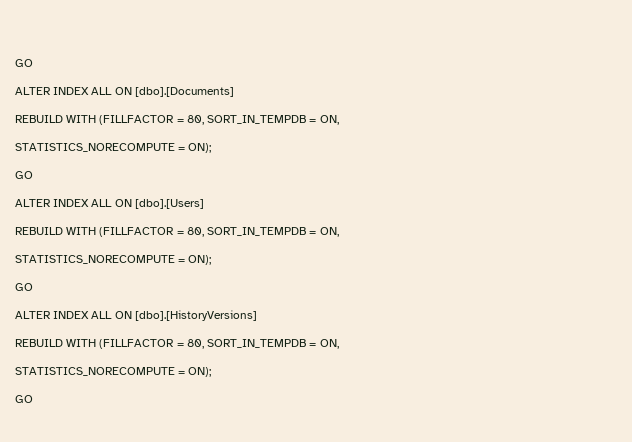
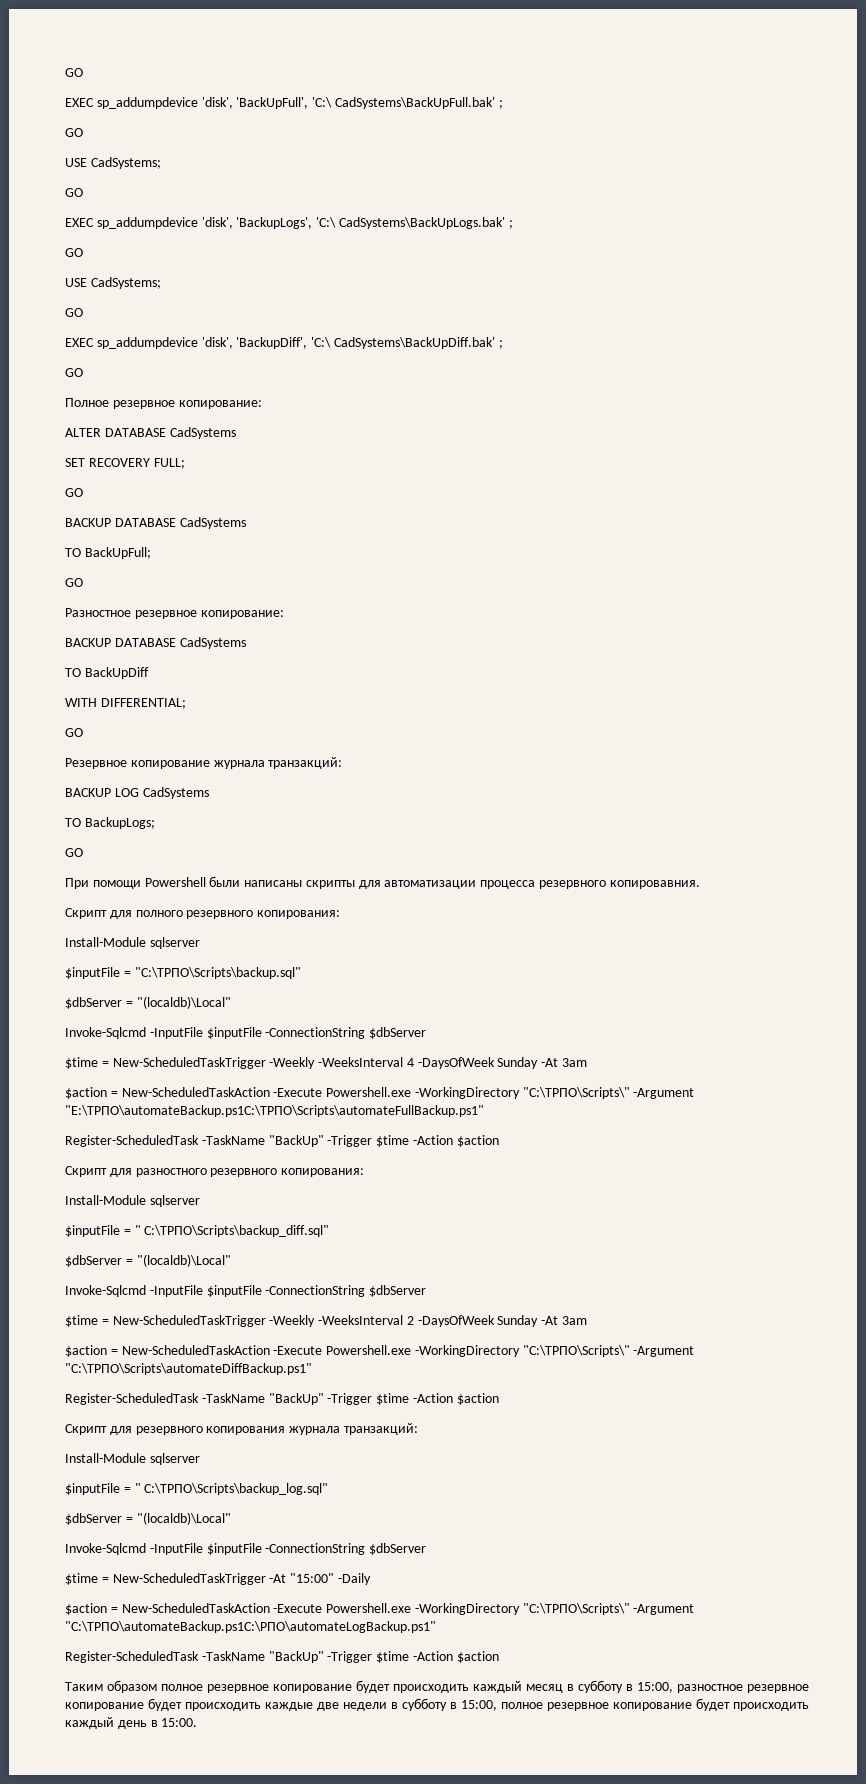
[15,59,33,67] [15,87,234,97] [15,115,339,125] [15,143,212,153] [15,171,33,179] [15,199,204,209] [15,227,339,237] [15,255,212,265] [15,283,33,291] [15,310,257,321] [15,339,339,349] [15,367,212,377] [15,395,33,403] GO // ALTER INDEX ALL ON [dbo].[Documents] // REBUILD WITH (FILLFACTOR = 80, SORT_IN_TEMPDB = ON, // STATISTICS_NORECOMPUTE = ON); // GO // ALTER INDEX ALL ON [dbo].[Users] // REBUILD WITH (FILLFACTOR = 80, SORT_IN_TEMPDB = ON, // STATISTICS_NORECOMPUTE = ON); // GO // ALTER INDEX ALL ON [dbo].[HistoryVersions] // REBUILD WITH (FILLFACTOR = 80, SORT_IN_TEMPDB = ON, // STATISTICS_NORECOMPUTE = ON); // GO -> [65,68,83,77] [65,97,503,109] [65,128,83,137] [65,157,161,169] [65,188,83,197] [65,217,513,229] [65,248,83,257] [65,277,161,289] [65,308,83,317] [65,337,503,349] [65,368,83,377] [65,398,262,409] [65,427,236,439] [65,458,185,469] [65,488,83,497] [65,517,246,529] [65,547,151,559] [65,578,83,587] [65,608,284,619] [65,637,246,649] [65,667,149,679] [65,698,186,709] [65,728,83,737] [65,757,343,769] [65,787,209,799] [65,817,155,829] [65,848,83,857] [65,876,700,889] [65,908,341,919] [65,937,200,949] [65,967,301,979] [65,996,231,1009] [65,1027,427,1039] [65,1057,588,1069] [65,1087,695,1099] [65,1105,484,1117] [65,1135,499,1147] [65,1166,365,1177] [65,1195,200,1207] [65,1225,330,1237] [65,1254,231,1267] [65,1285,427,1297] [65,1315,588,1327] [65,1345,695,1357] [65,1363,312,1375] [65,1393,499,1405] [65,1423,418,1435] [65,1453,200,1465] [65,1483,329,1495] [65,1512,231,1525] [65,1543,427,1555] [65,1573,371,1585] [65,1603,695,1615] [65,1621,436,1633] [65,1651,499,1663] [65,1680,809,1693] [65,1698,809,1711] [65,1717,198,1729] GO // EXEC sp_addumpdevice 'disk', 'BackUpFull', 'C:\ CadSystems\BackUpFull.bak' ; // GO // USE CadSystems; // GO // EXEC sp_addumpdevice 'disk', 'BackupLogs', 'C:\ CadSystems\BackUpLogs.bak' ; // GO // USE CadSystems; // GO // EXEC sp_addumpdevice 'disk', 'BackupDiff', 'C:\ CadSystems\BackUpDiff.bak' ; // GO // Полное резервное копирование: // ALTER DATABASE CadSystems // SET RECOVERY FULL; // GO // BACKUP DATABASE CadSystems // TO BackUpFull; // GO // Разностное резервное копирование: // BACKUP DATABASE CadSystems // TO BackUpDiff // WITH DIFFERENTIAL; // GO // Резервное копирование журнала транзакций: // BACKUP LOG CadSystems // TO BackupLogs; // GO // При помощи Powershell были написаны скрипты для автоматизации процесса резервного копировавния. // Скрипт для полного резервного копирования: // Install-Module sqlserver // $inputFile = "C:\ТРПО\Scripts\backup.sql" // $dbServer = "(localdb)\Local" // Invoke-Sqlcmd -InputFile $inputFile -ConnectionString $dbServer // $time = New-ScheduledTaskTrigger -Weekly -WeeksInterval 4 -DaysOfWeek Sunday -At 3am // $action = New-ScheduledTaskAction -Execute Powershell.exe -WorkingDirectory "C:\ТРПО\Scripts\" -Argument "E:\ТРПО\automateBackup.ps1C:\ТРПО\Scripts\automateFullBackup.ps1" // Register-ScheduledTask -TaskName "BackUp" -Trigger $time -Action $action // Скрипт для разностного резервного копирования: // Install-Module sqlserver // $inputFile = " C:\ТРПО\Scripts\backup_diff.sql" // $dbServer = "(localdb)\Local" // Invoke-Sqlcmd -InputFile $inputFile -ConnectionString $dbServer // $time = New-ScheduledTaskTrigger -Weekly -WeeksInterval 2 -DaysOfWeek Sunday -At 3am // $action = New-ScheduledTaskAction -Execute Powershell.exe -WorkingDirectory "C:\ТРПО\Scripts\" -Argument "С:\ТРПО\Scripts\automateDiffBackup.ps1" // Register-ScheduledTask -TaskName "BackUp" -Trigger $time -Action $action // Скрипт для резервного копирования журнала транзакций: // Install-Module sqlserver // $inputFile = " C:\ТРПО\Scripts\backup_log.sql" // $dbServer = "(localdb)\Local" // Invoke-Sqlcmd -InputFile $inputFile -ConnectionString $dbServer // $time = New-ScheduledTaskTrigger -At "15:00" -Daily // $action = New-ScheduledTaskAction -Execute Powershell.exe -WorkingDirectory "C:\ТРПО\Scripts\" -Argument "С:\ТРПО\automateBackup.ps1C:\РПО\automateLogBackup.ps1" // Register-ScheduledTask -TaskName "BackUp" -Trigger $time -Action $action // Таким образом полное резервное копирование будет происходить каждый месяц в субботу в 15:00, разностное резервное копирование будет происходить каждые две недели в субботу в 15:00, полное резервное копирование будет происходить каждый день в 15:00.

